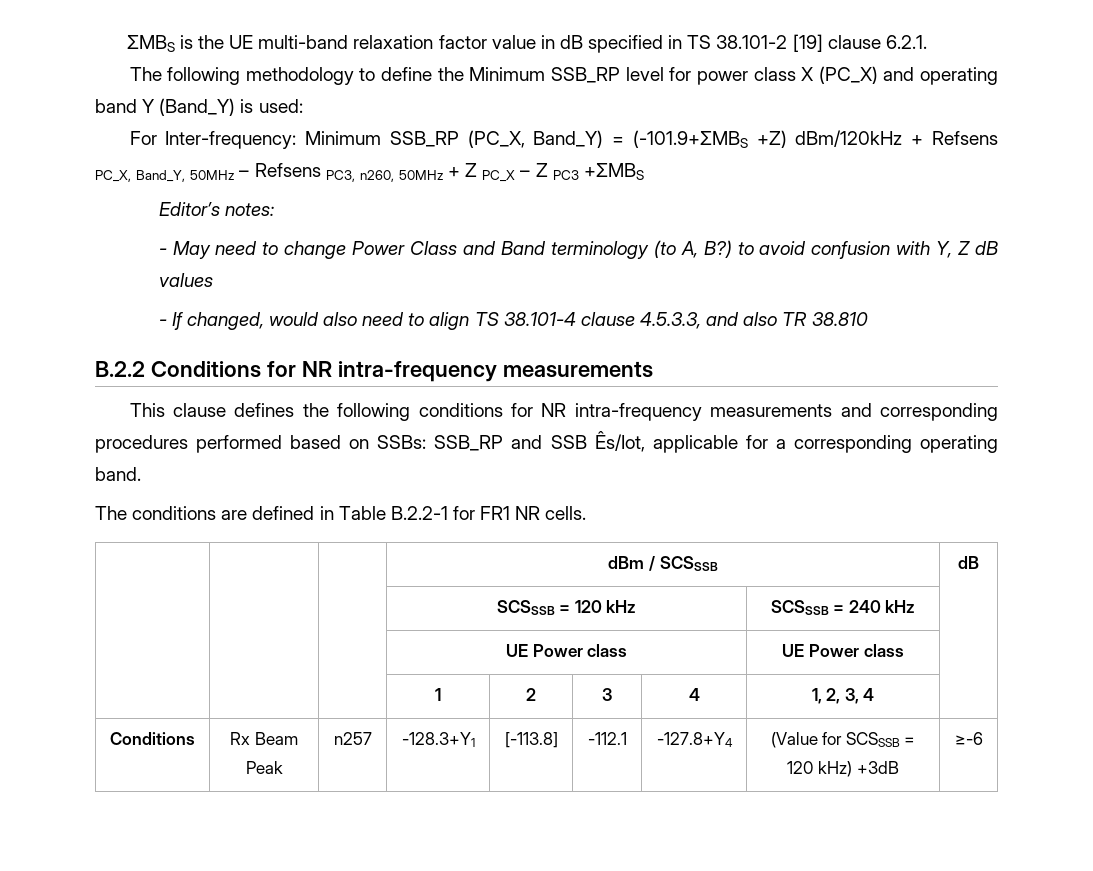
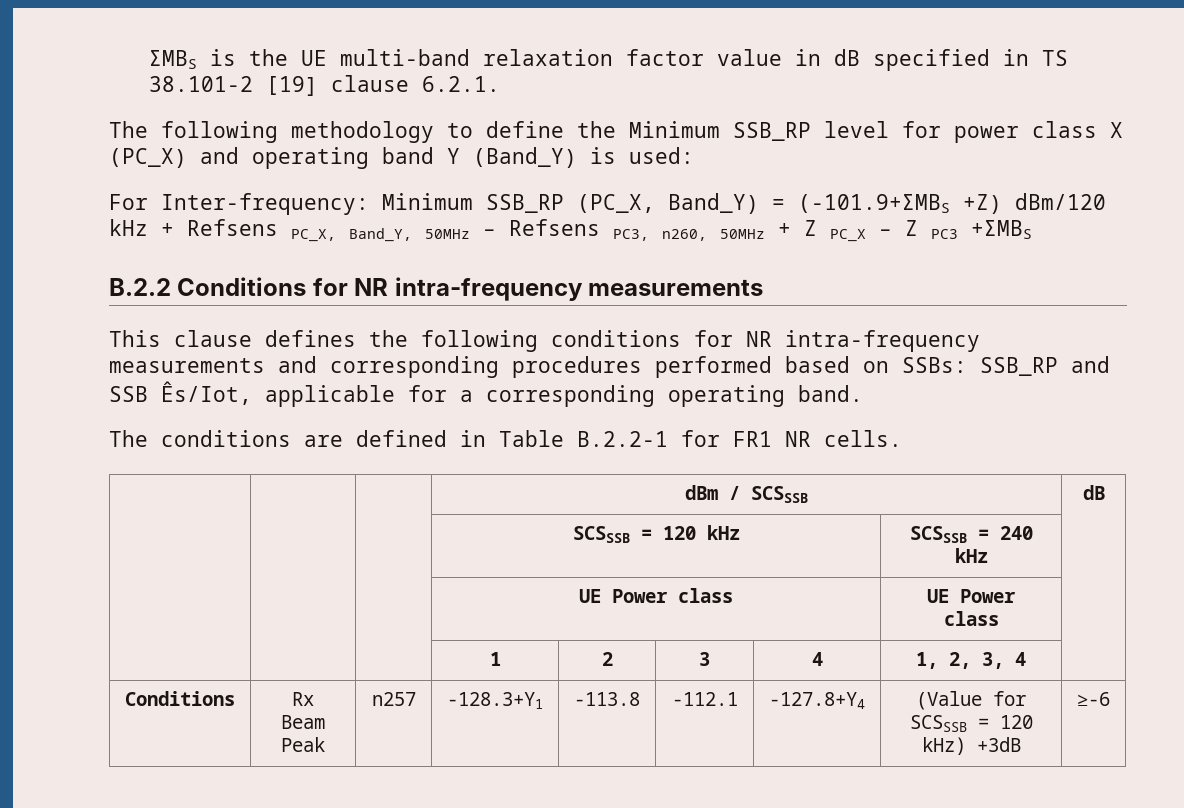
[795,130,903,147] dBm/120kHz -> [1015,193,1106,210] [109,219,148,236] dBm/120 kHz
[158,202,274,216] [158,240,999,259] [158,273,213,287] [158,312,868,330] // Editor’s notes: // - May need to change Power Class and Band terminology (to A, B?) to avoid confusion with Y, Z dB values // - If changed, would also need to align TS 38.101-4 clause 4.5.3.3, and also TR 38.810 -> (1032, 229) none
[504,732,558,748] [-113.8] -> [574,692,640,706] -113.8

